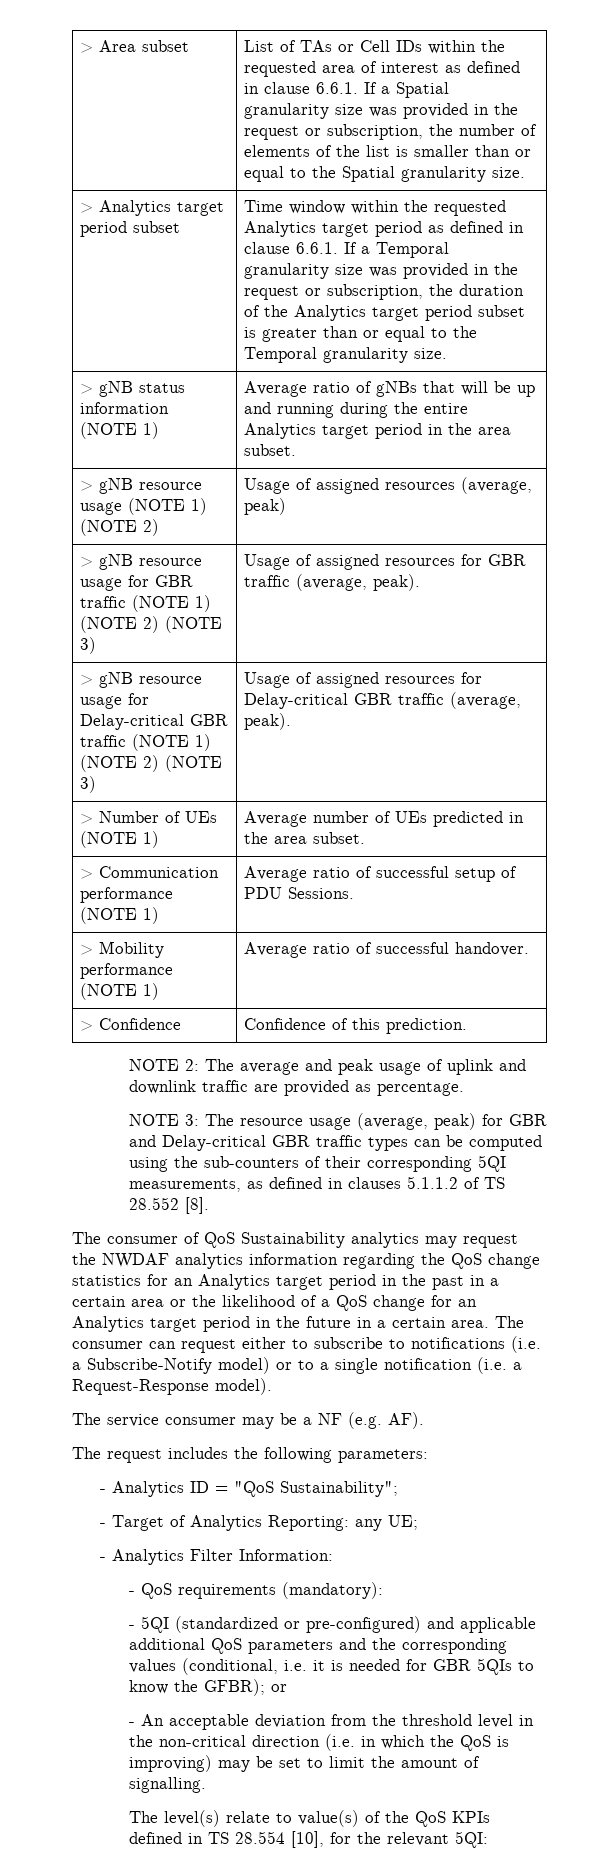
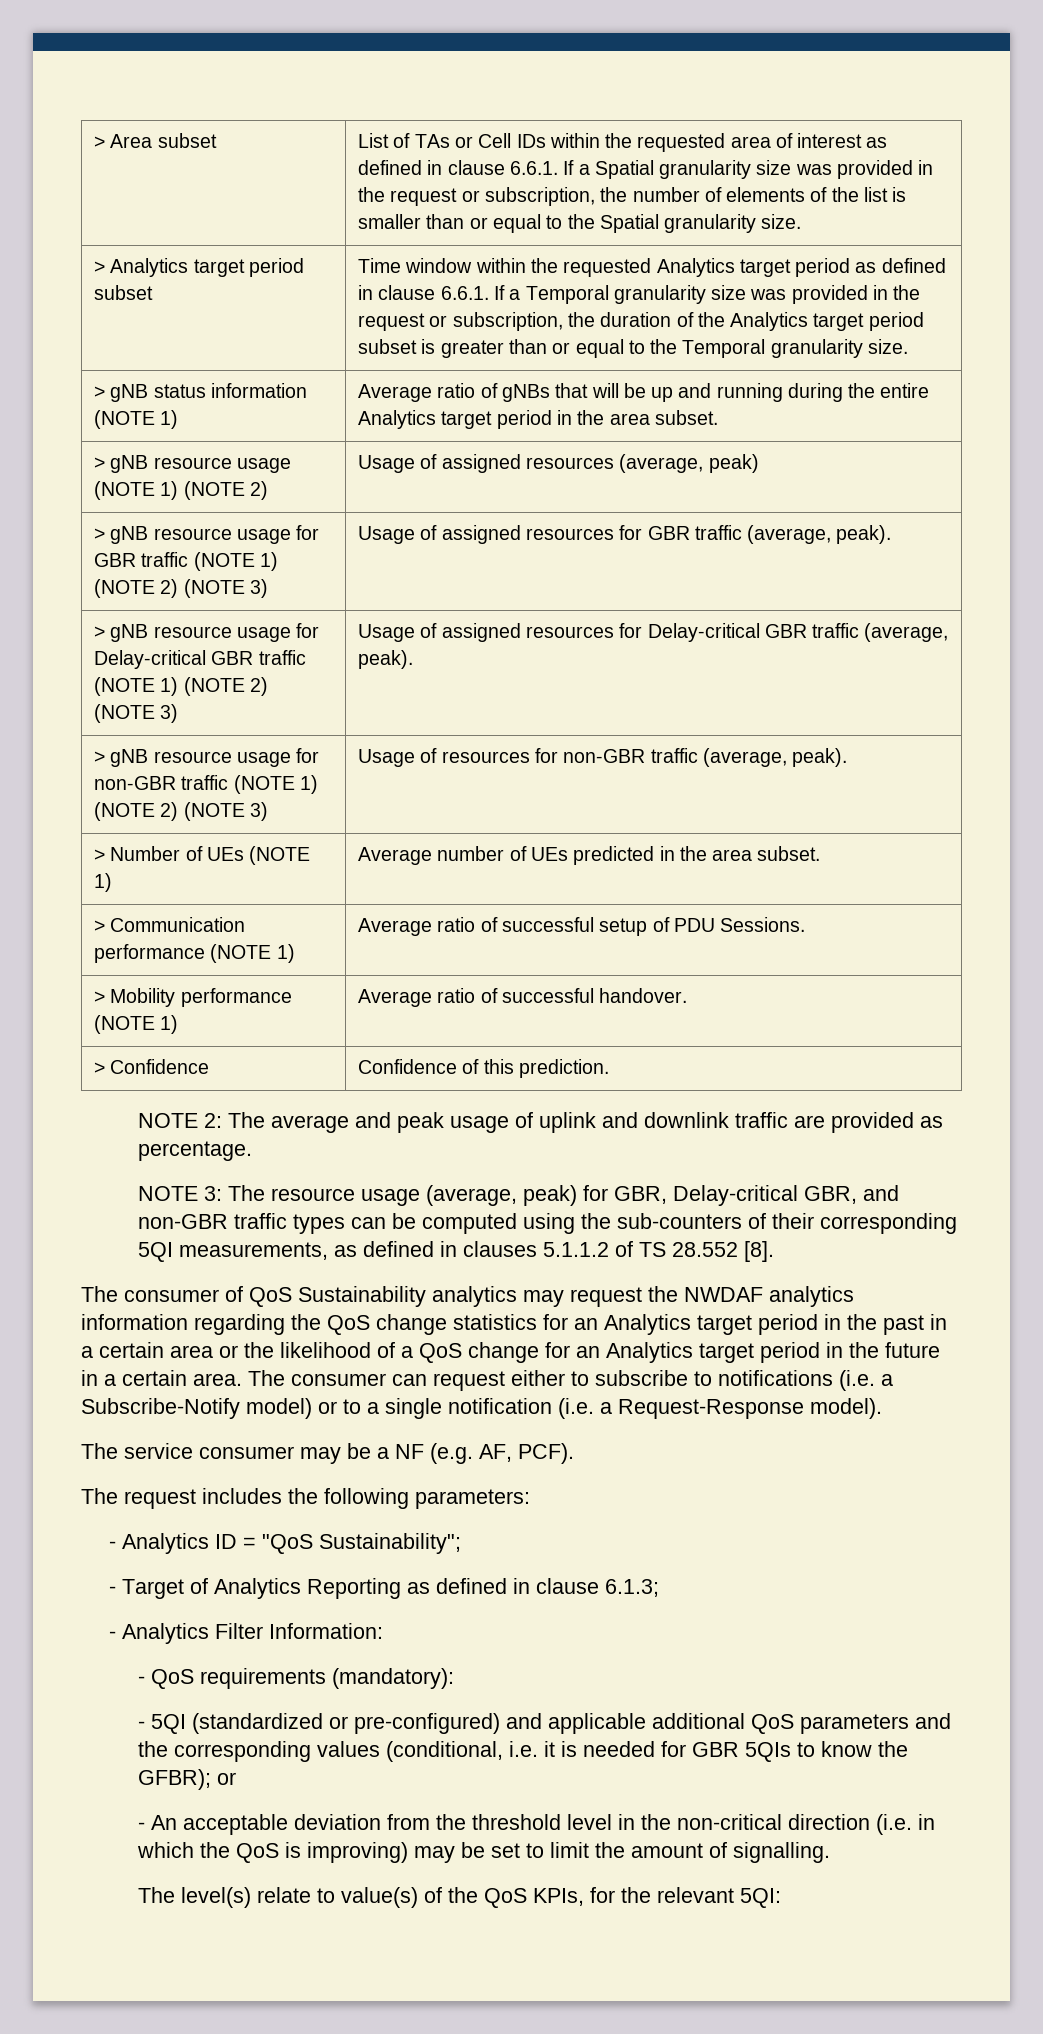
(292, 721) none -> [94,748,320,767] [94,775,318,794] [94,802,268,821] [358,748,848,767] // > gNB resource usage for non-GBR traffic (NOTE 1) (NOTE 2) (NOTE 3) | Usage of resources for non-GBR traffic (average, peak).
[508,1114,547,1126] [128,1135,310,1151] GBR and Delay-critical GBR -> [613,1185,899,1206] [137,1214,228,1229] GBR, Delay-critical GBR, and non-GBR
[388,1412,424,1429] AF). -> [479,1443,574,1464] AF, PCF).
[268,1515,419,1531] Reporting: any UE; -> [307,1578,660,1599] Reporting as defined in clause 6.1.3;
[451,1811,490,1823] [128,1831,324,1848] KPIs defined in TS 28.554 [10], -> [532,1888,584,1906] KPIs,

